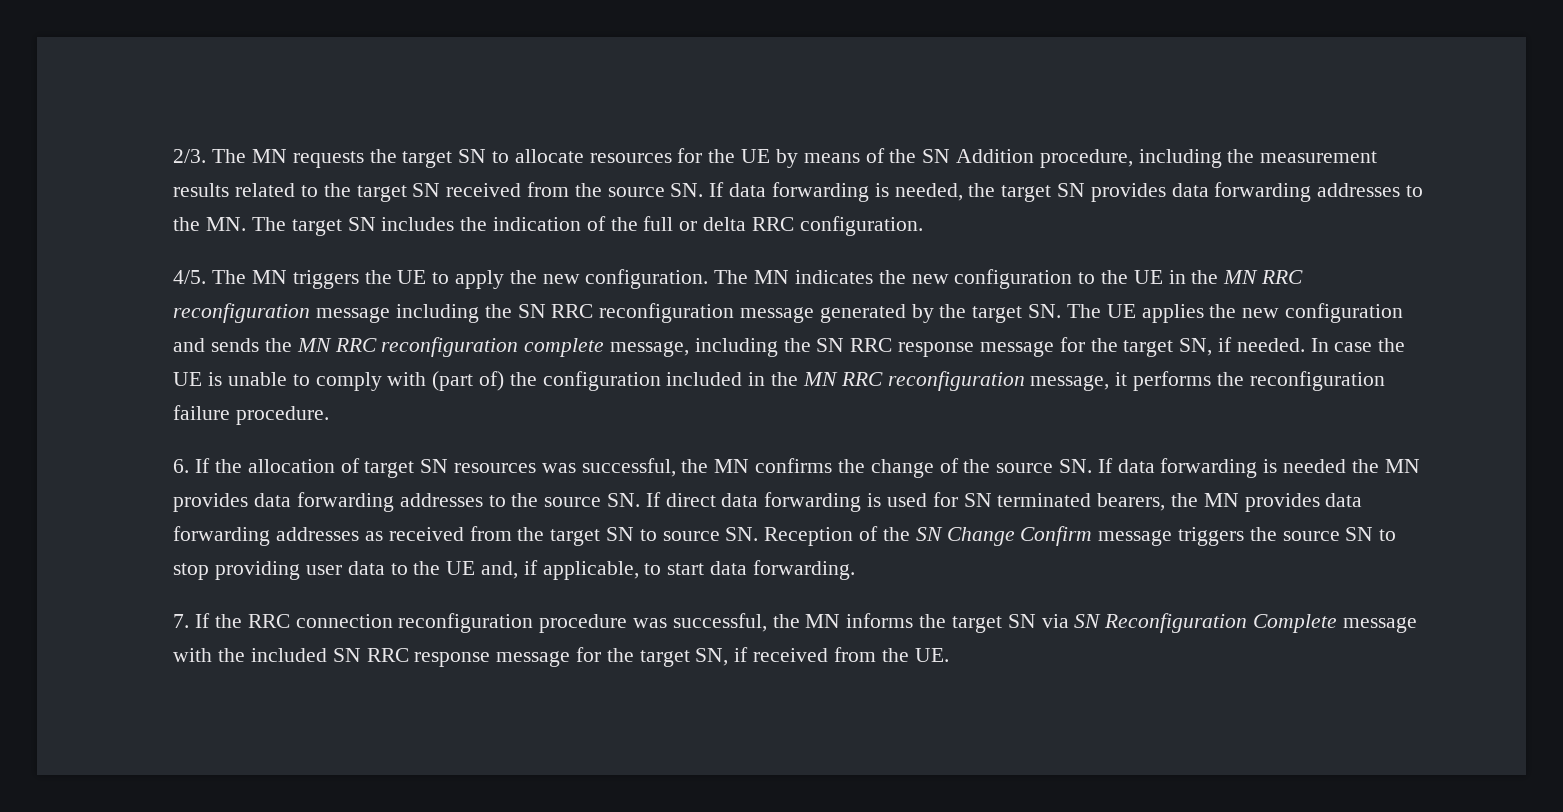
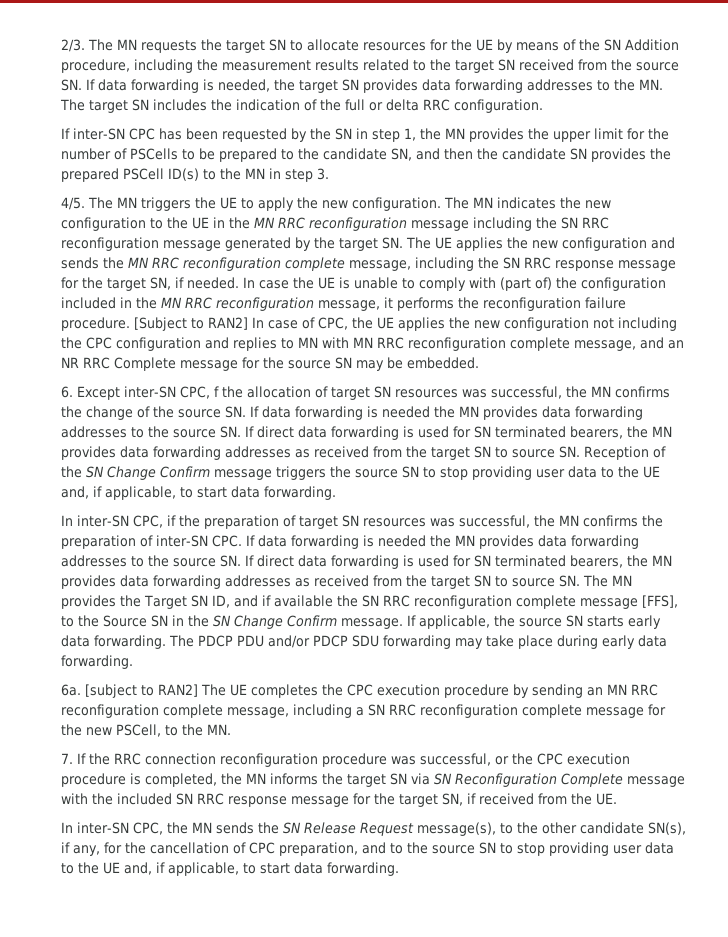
(923, 226) none -> [61,128,670,142] [61,148,672,162] [61,168,330,182] // If inter-SN CPC has been requested by the SN in step 1, the MN provides the upper limit for the number of PSCells to be prepared to the candidate SN, and then the candidate SN provides the prepared PSCell ID(s) to the MN in step 3.
[173,458,211,473] // 6. If -> [134,317,678,331] [61,337,685,351] [61,357,480,371] [61,386,220,400] [Subject to RAN2] In case of CPC, the UE applies the new configuration not including the CPC configuration and replies to MN with MN RRC reconfiguration complete message, and an NR RRC Complete message for the source SN may be embedded. // 6. Except inter-SN CPC, f
(855, 570) none -> [61,515,664,529] [61,535,640,549] [61,555,673,569] [61,575,633,589] [61,595,679,609] [61,615,662,629] [61,635,668,649] [61,655,134,669] [61,684,659,698] [61,704,667,718] [61,724,232,737] // In inter-SN CPC, if the preparation of target SN resources was successful, the MN confirms the preparation of inter-SN CPC. If data forwarding is needed the MN provides data forwarding addresses to the source SN. If direct data forwarding is used for SN terminated bearers, the MN provides data forwarding addresses as received from the target SN to source SN. The MN provides the Target SN ID, and if available the SN RRC reconfiguration complete message [FFS], to the Source SN in the SN Change Confirm message. If applicable, the source SN starts early data forwarding. The PDCP PDU and/or PDCP SDU forwarding may take place during early data forwarding. // 6a. [subject to RAN2] The UE completes the CPC execution procedure by sending an MN RRC reconfiguration complete message, including a SN RRC reconfiguration complete message for the new PSCell, to the MN.
(767, 622) none -> [495,753,631,765] [61,773,218,787] or the CPC execution procedure is completed,
(949, 655) none -> [61,822,687,836] [61,842,675,856] [61,862,400,876] // In inter-SN CPC, the MN sends the SN Release Request message(s), to the other candidate SN(s), if any, for the cancellation of CPC preparation, and to the source SN to stop providing user data to the UE and, if applicable, to start data forwarding.

